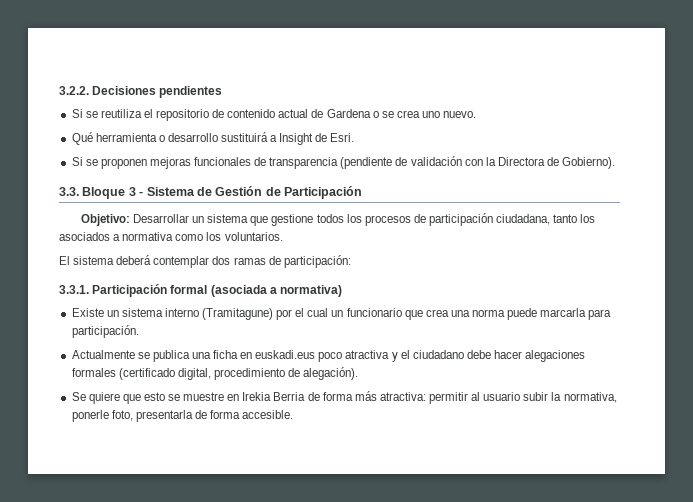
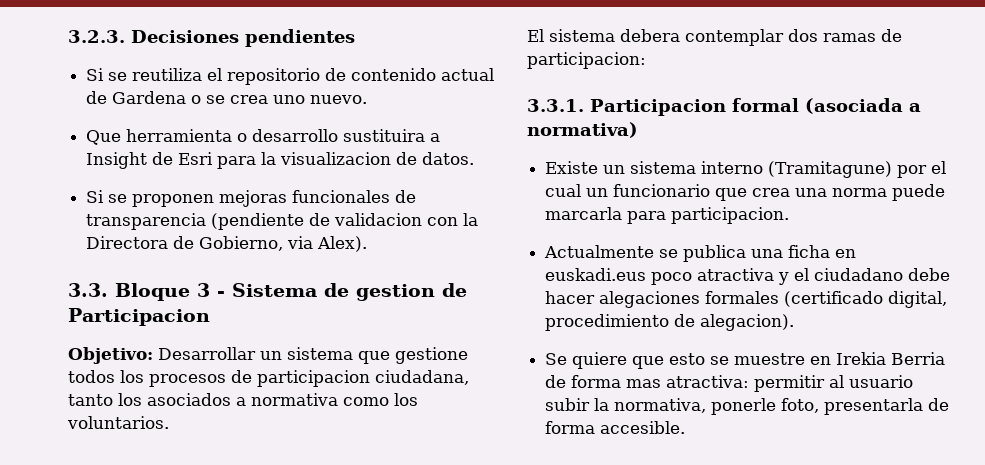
[59,86,89,95] 3.2.2. -> [68,30,125,43] 3.2.3.
[71,132,93,145] Qué -> [86,130,122,145] Que
[221,132,269,142] sustituirá -> [343,129,426,142] sustituira
[330,133,355,142] Esri. -> [178,152,475,169] Esri para la visualizacion de datos.
[410,156,462,166] validación -> [334,213,423,226] validacion
[562,157,616,169] Gobierno). -> [199,236,368,252] Gobierno, via Alex).
[215,186,362,199] Gestión de Participación -> [356,283,467,301] [68,308,210,326] gestion de Participacion
[428,213,493,226] participación -> [257,370,370,387] participacion
[116,255,152,265] deberá -> [620,29,680,42] debera
[283,255,351,268] participación: -> [527,52,646,69] participacion:
[92,284,168,297] Participación -> [590,99,726,116] Participacion
[71,325,139,338] participación. -> [671,207,790,224] participacion.
[303,367,359,380] alegación). -> [700,314,795,331] alegacion).
[354,391,377,401] más -> [626,379,662,388] mas

